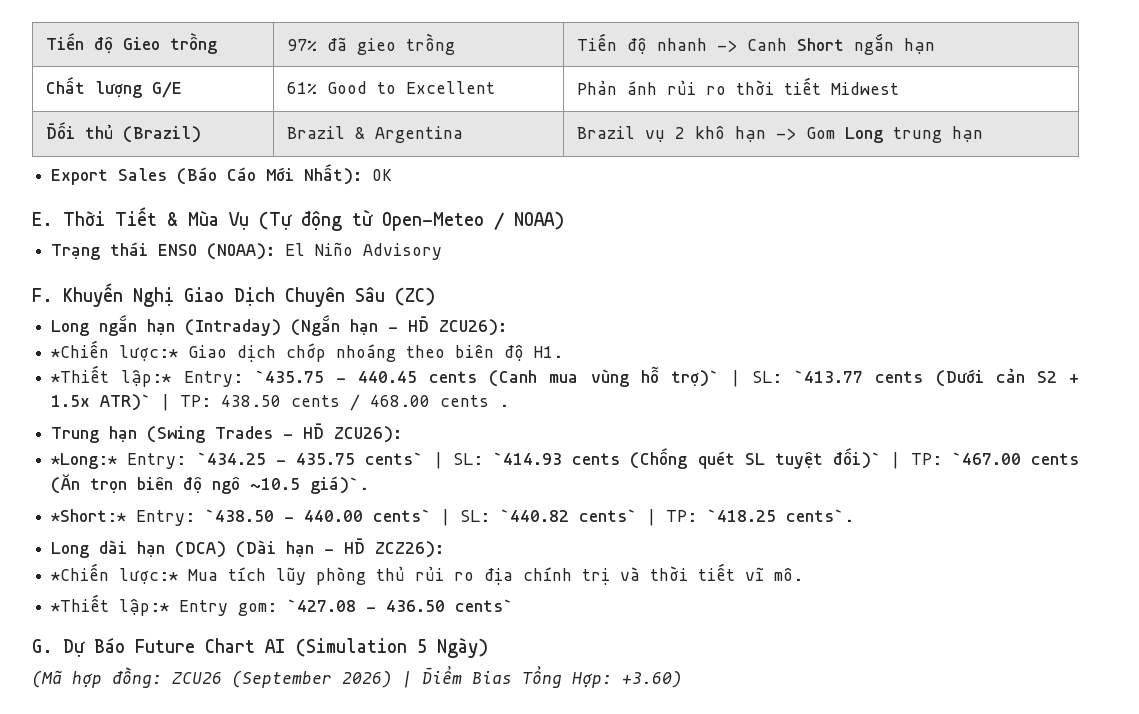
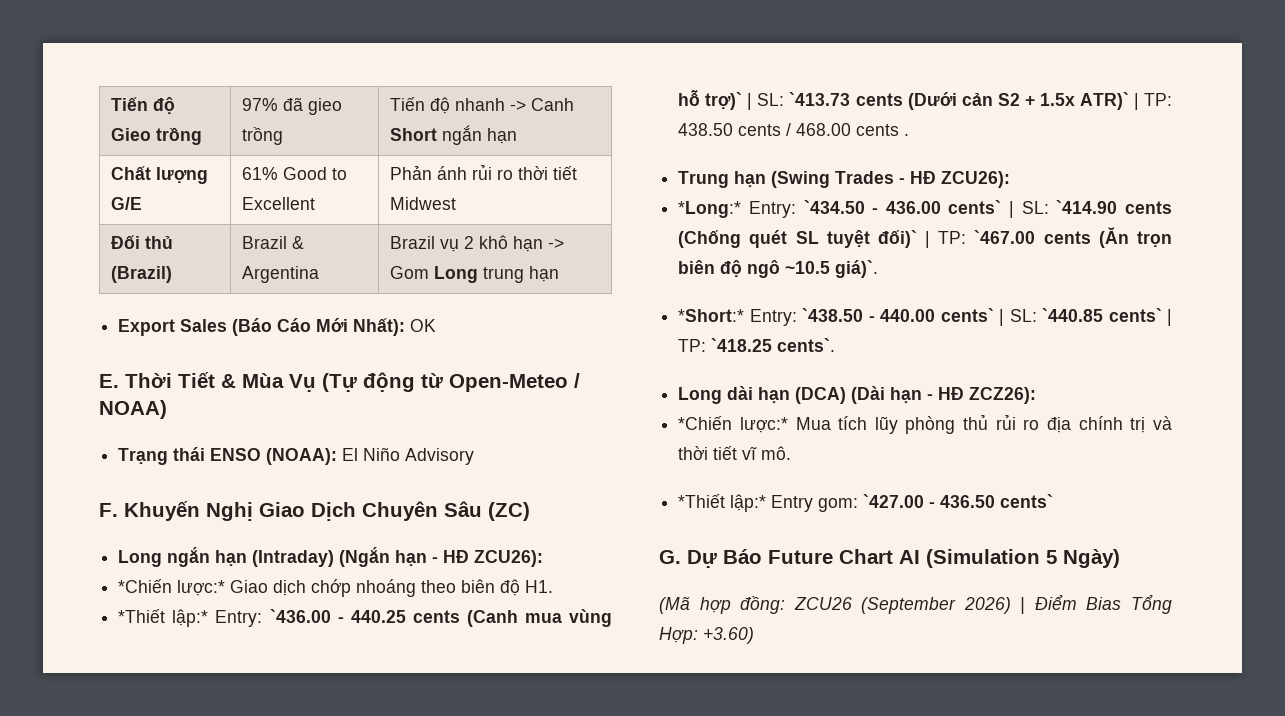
[254,370,417,383] `435.75 - 440.45 -> [269,609,406,623] `436.00 - 440.25
[794,370,864,383] `413.77 -> [789,92,851,106] `413.73
[196,452,562,469] `434.25 - 435.75 cents` | SL: `414.93 -> [803,200,1118,218] `434.50 - 436.00 cents` | SL: `414.90
[500,509,570,522] `440.82 -> [1042,308,1104,322] `440.85
[287,599,357,612] `427.08 -> [863,494,925,508] `427.00

